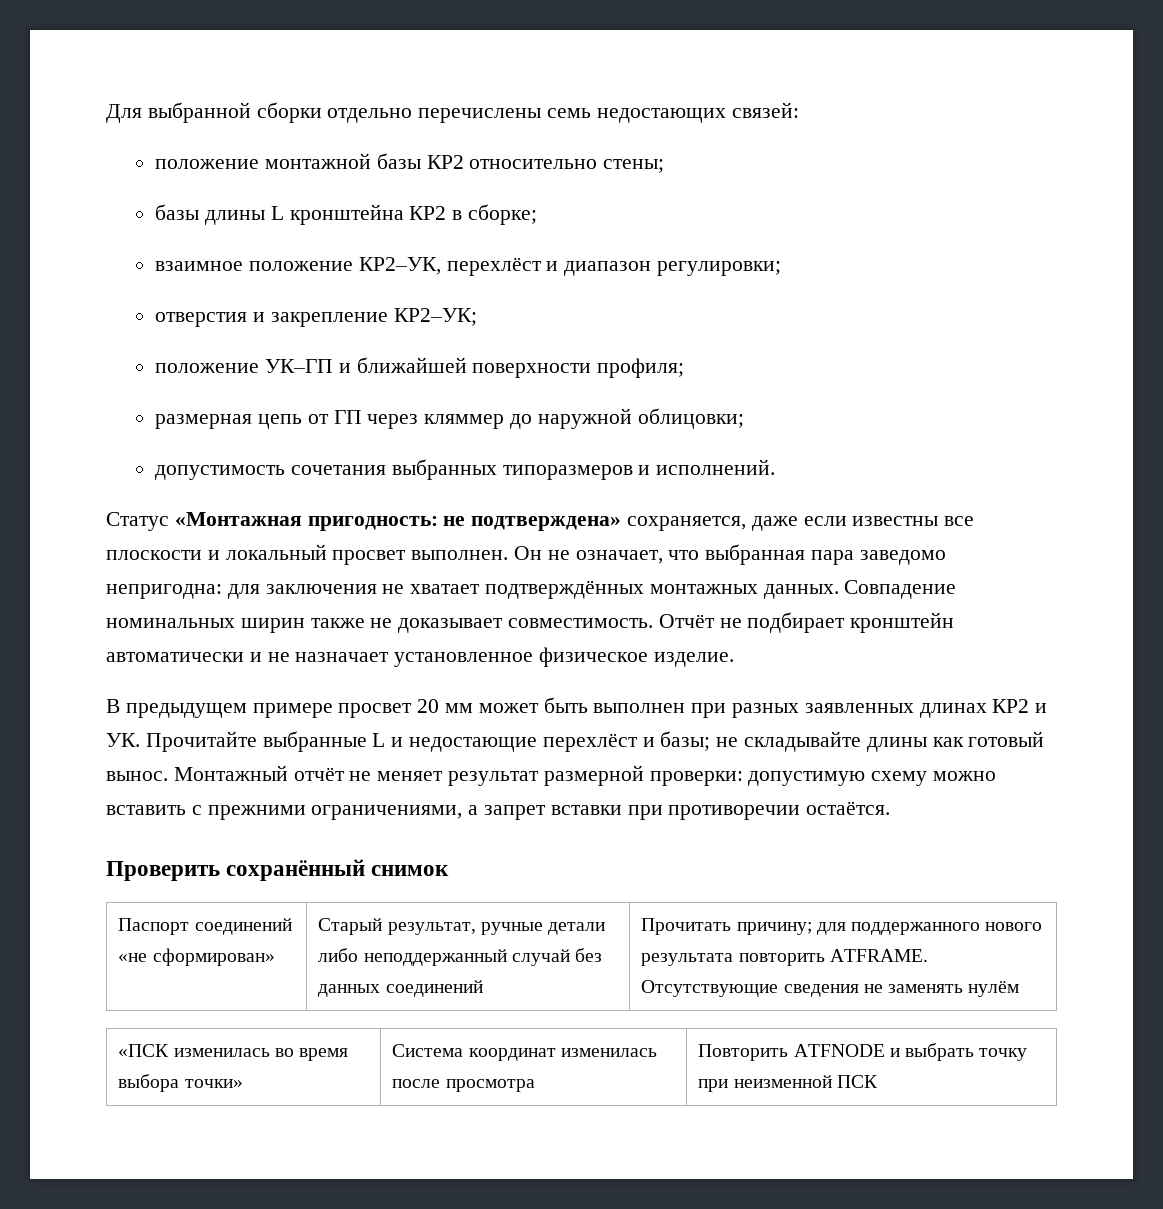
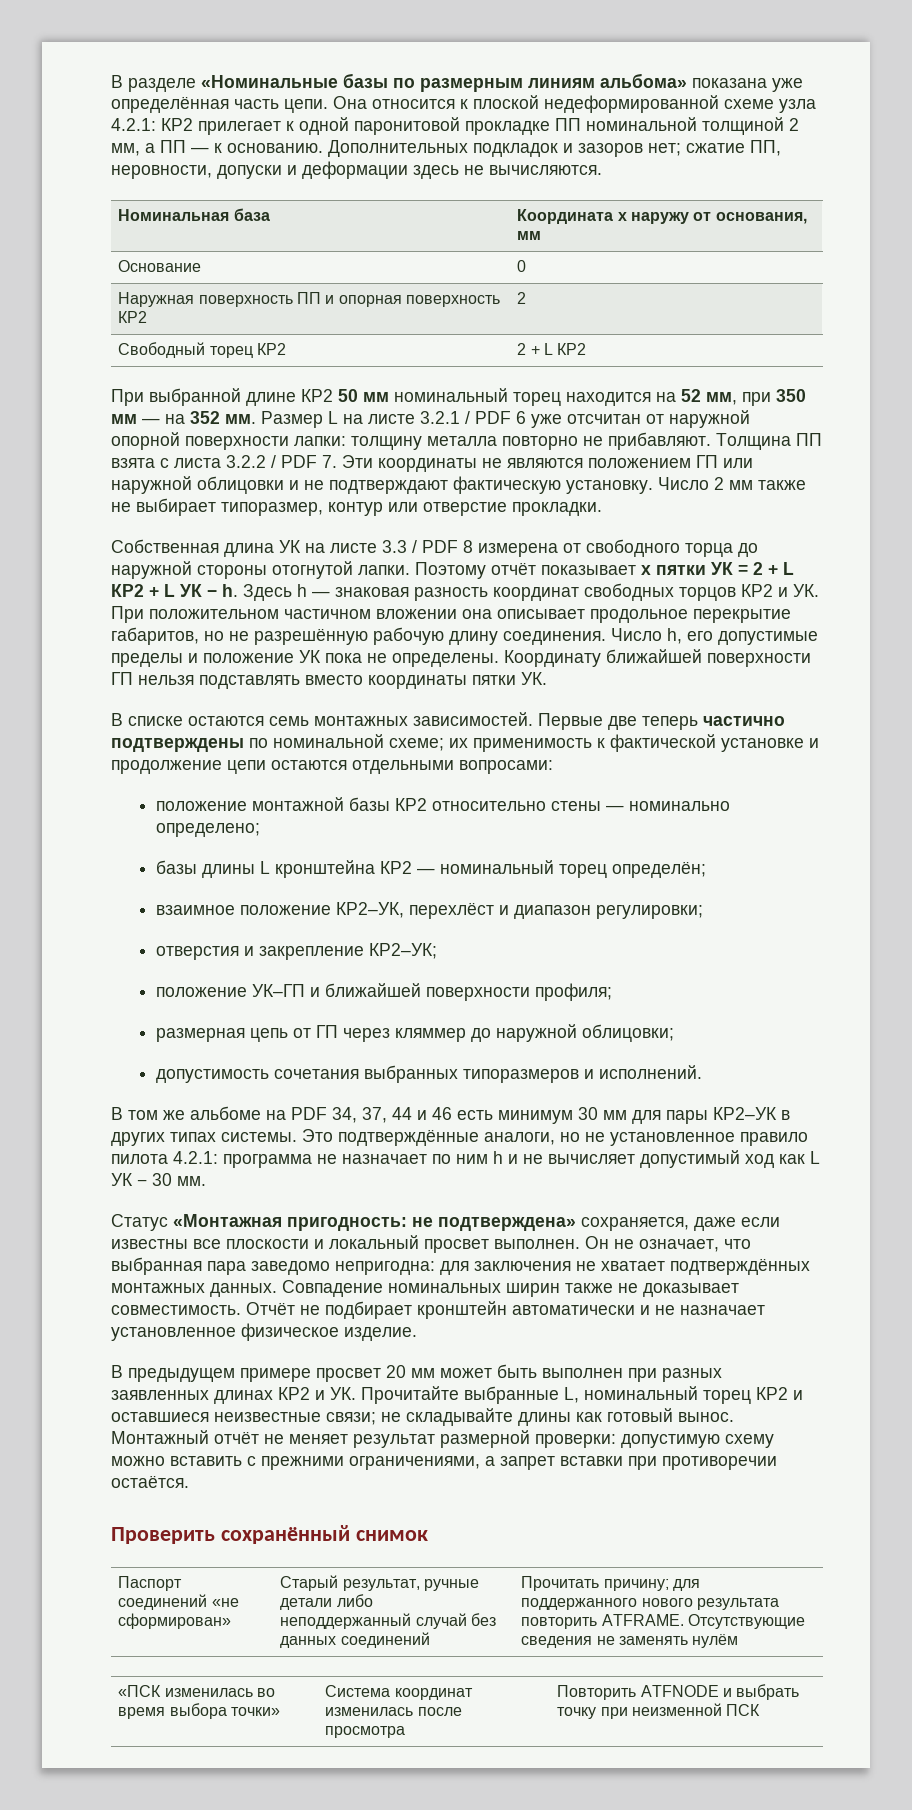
[106,102,799,123] Для выбранной сборки отдельно перечислены семь недостающих связей: -> [111,73,803,92] [111,95,816,113] [111,117,799,135] [111,140,781,157] [111,161,602,179] [118,208,270,221] [517,209,807,224] [517,231,542,240] [118,260,202,272] [517,260,527,272] [118,292,501,307] [118,311,148,323] [517,292,527,304] [118,342,287,358] [517,343,587,355] [111,388,806,406] [111,410,750,428] [111,432,822,450] [111,455,753,472] [111,476,806,494] [111,498,602,516] [111,539,758,557] [111,561,794,579] [111,583,819,601] [111,606,791,623] [111,627,818,645] [111,649,811,667] [111,672,547,689] [111,712,785,730] [111,734,819,752] [111,760,553,774] В разделе «Номинальные базы по размерным линиям альбома» показана уже определённая часть цепи. Она относится к плоской недеформированной схеме узла 4.2.1: КР2 прилегает к одной паронитовой прокладке ПП номинальной толщиной 2 мм, а ПП — к основанию. Дополнительных подкладок и зазоров нет; сжатие ПП, неровности, допуски и деформации здесь не вычисляются. // Номинальная база | Координата x наружу от основания, мм // Основание | 0 // Наружная поверхность ПП и опорная поверхность КР2 | 2 // Свободный торец КР2 | 2 + L КР2 // При выбранной длине КР2 50 мм номинальный торец находится на 52 мм, при 350 мм — на 352 мм. Размер L на листе 3.2.1 / PDF 6 уже отсчитан от наружной опорной поверхности лапки: толщину металла повторно не прибавляют. Толщина ПП взята с листа 3.2.2 / PDF 7. Эти координаты не являются положением ГП или наружной облицовки и не подтверждают фактическую установку. Число 2 мм также не выбирает типоразмер, контур или отверстие прокладки. // Собственная длина УК на листе 3.3 / PDF 8 измерена от свободного торца до наружной стороны отогнутой лапки. Поэтому отчёт показывает x пятки УК = 2 + L КР2 + L УК − h. Здесь h — знаковая разность координат свободных торцов КР2 и УК. При положительном частичном вложении она описывает продольное перекрытие габаритов, но не разрешённую рабочую длину соединения. Число h, его допустимые пределы и положение УК пока не определены. Координату ближайшей поверхности ГП нельзя подставлять вместо координаты пятки УК. // В списке остаются семь монтажных зависимостей. Первые две теперь частично подтверждены по номинальной схеме; их применимость к фактической установке и продолжение цепи остаются отдельными вопросами:
[603,159,665,173] стены; -> [551,801,731,811] [156,823,261,837] стены — номинально определено;
[452,204,538,225] в сборке; -> [417,860,707,878] — номинальный торец определён;
(776, 467) none -> [111,1106,790,1124] [111,1129,808,1146] [111,1150,820,1168] [111,1173,206,1186] // В том же альбоме на PDF 34, 37, 44 и 46 есть минимум 30 мм для пары КР2–УК в других типах системы. Это подтверждённые аналоги, но не установленное правило пилота 4.2.1: программа не назначает по ним h и не вычисляет допустимый ход как L УК − 30 мм.
[372,731,711,752] L и недостающие перехлёст и базы; -> [564,1386,803,1404] [111,1412,376,1425] L, номинальный торец КР2 и оставшиеся неизвестные связи;

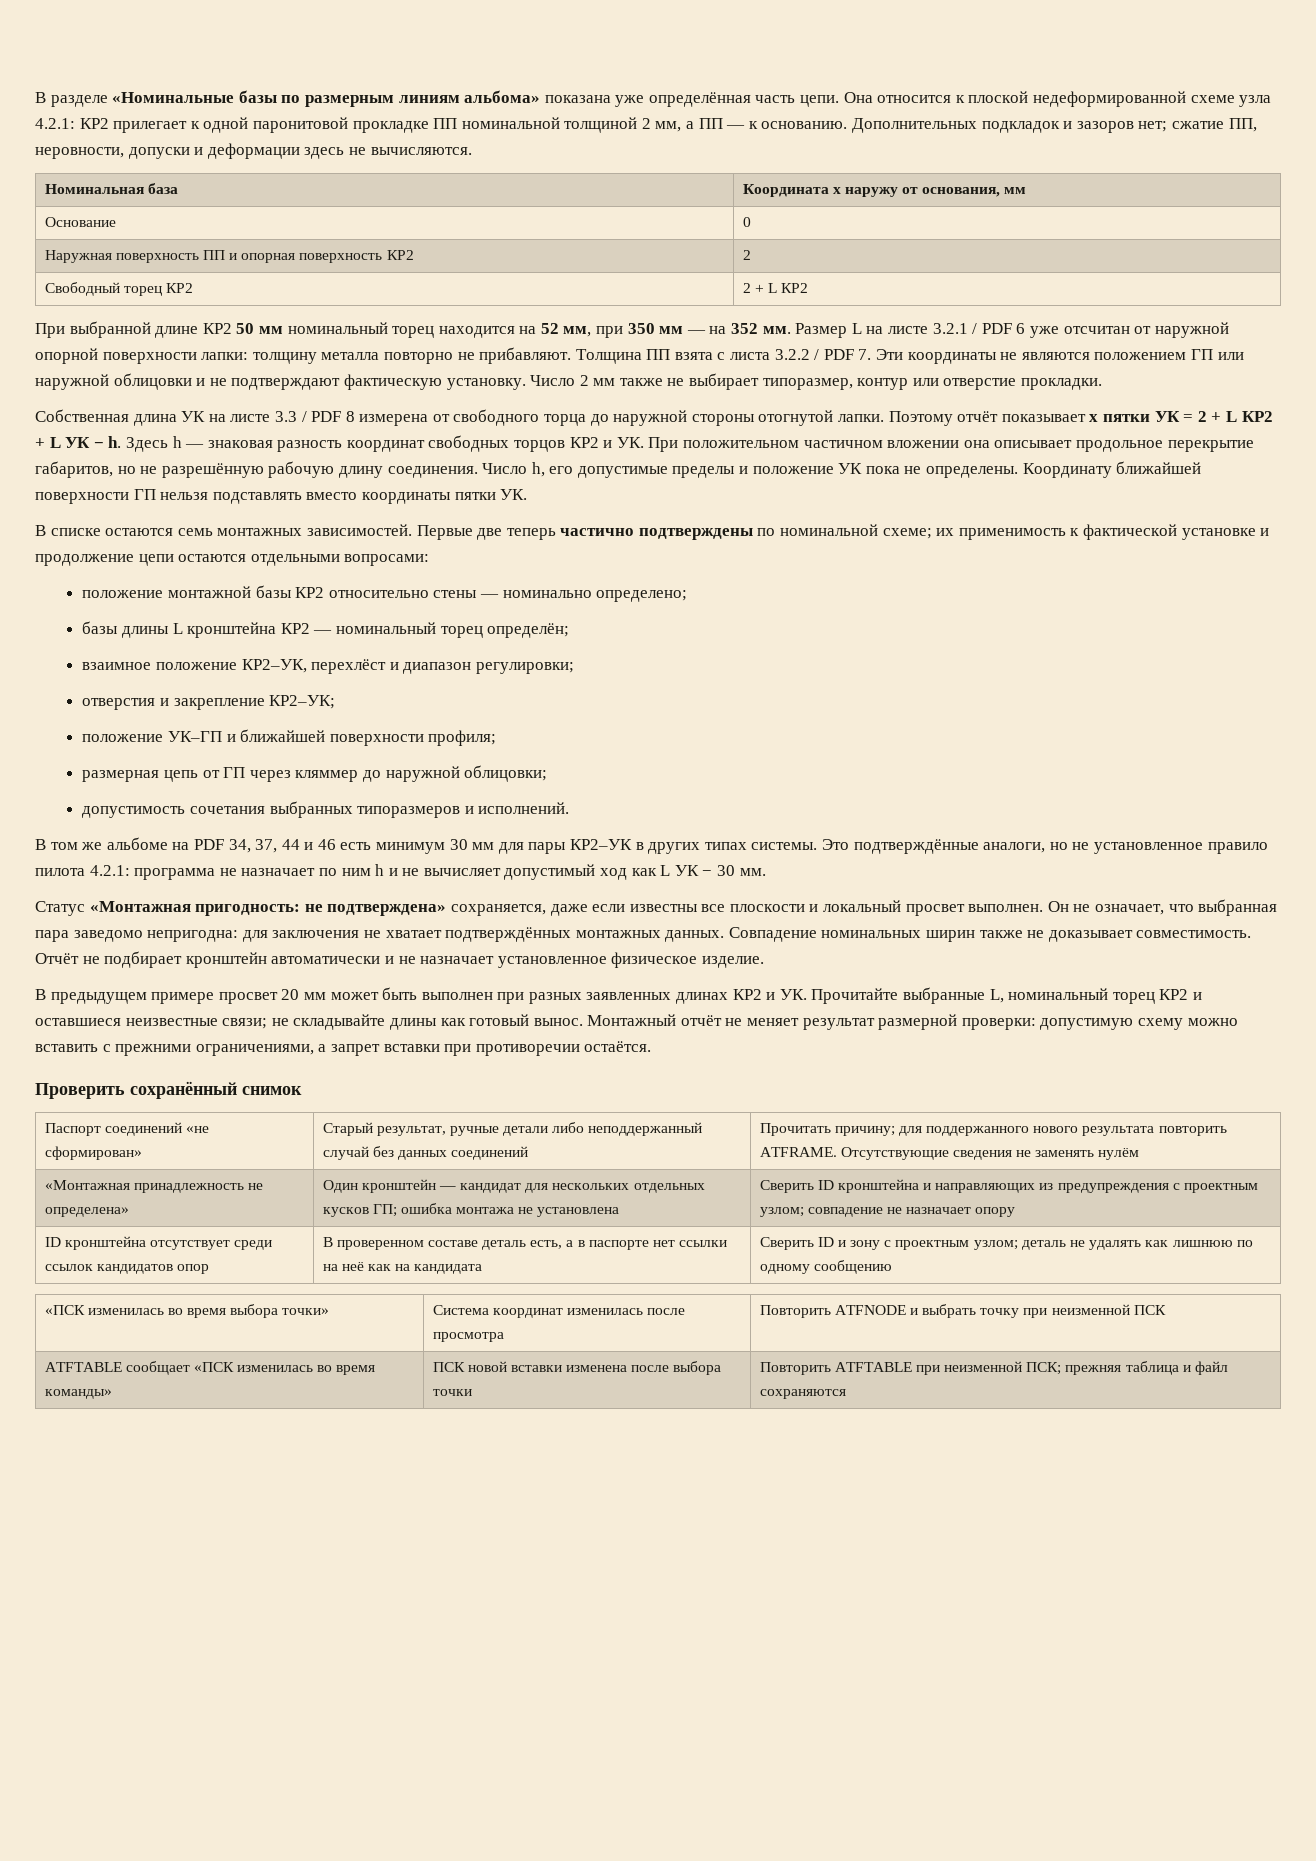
(739, 1641) none -> [44,1180,263,1193] [44,1207,129,1217] [322,1179,705,1193] [322,1203,620,1217] [759,1179,1259,1193] [759,1207,1016,1217] [44,1236,273,1250] [44,1264,209,1274] [322,1237,728,1250] [322,1262,483,1274] [759,1237,1253,1250] [759,1260,892,1274] // «Монтажная принадлежность не определена» | Один кронштейн — кандидат для нескольких отдельных кусков ГП; ошибка монтажа не установлена | Сверить ID кронштейна и направляющих из предупреждения с проектным узлом; совпадение не назначает опору // ID кронштейна отсутствует среди ссылок кандидатов опор | В проверенном составе деталь есть, а в паспорте нет ссылки на неё как на кандидата | Сверить ID и зону с проектным узлом; деталь не удалять как лишнюю по одному сообщению
(761, 1710) none -> [44,1361,376,1375] [44,1389,112,1399] [432,1361,722,1375] [432,1389,472,1396] [759,1361,1229,1375] [759,1389,846,1399] // ATFTABLE сообщает «ПСК изменилась во время команды» | ПСК новой вставки изменена после выбора точки | Повторить ATFTABLE при неизменной ПСК; прежняя таблица и файл сохраняются

